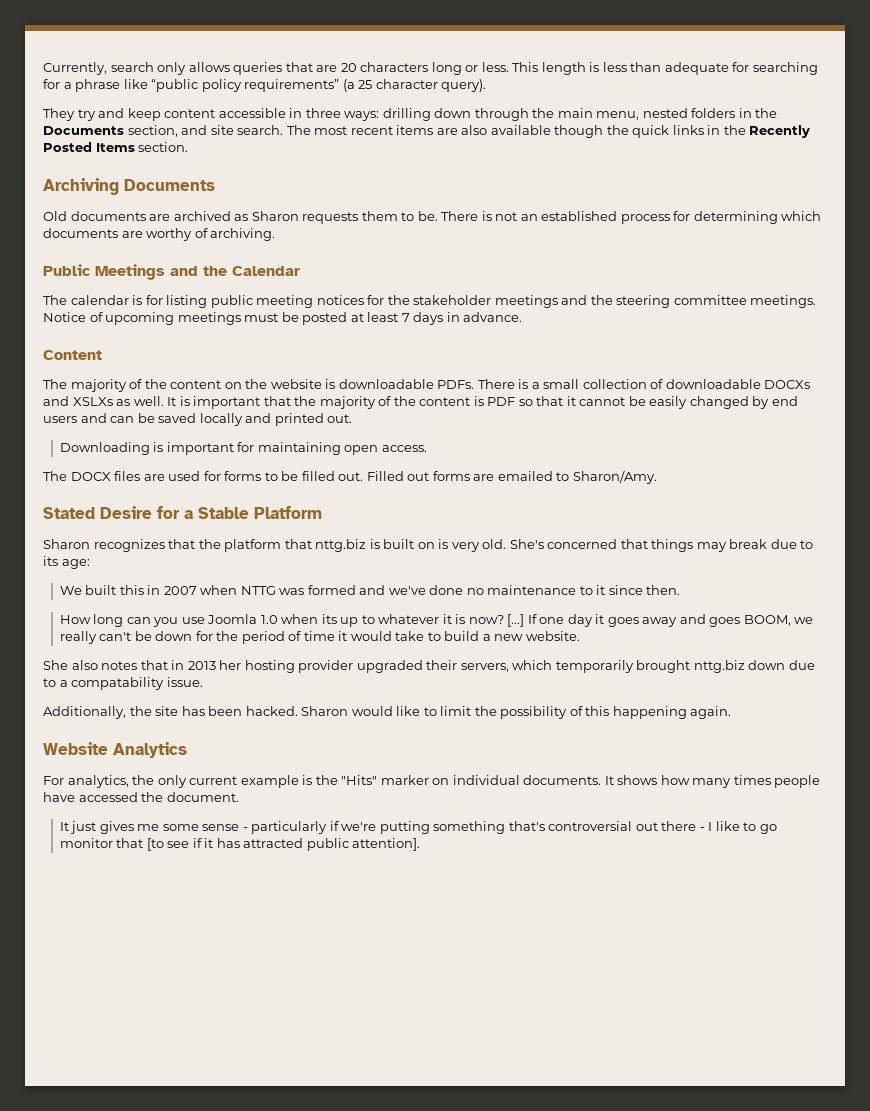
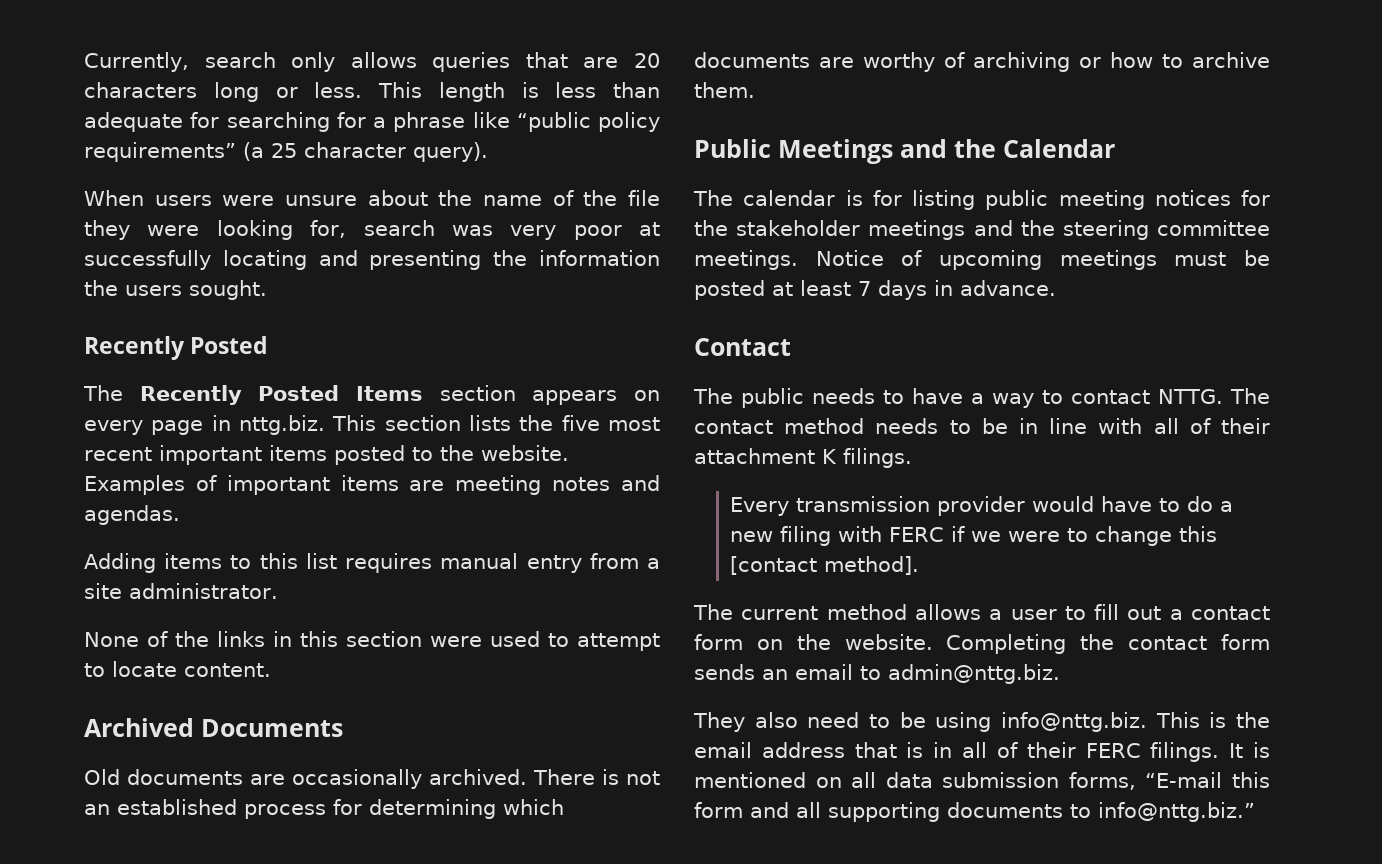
[43,108,778,121] [43,125,811,138] [43,142,189,152] [43,178,215,195] [43,211,438,224] They try and keep content accessible in three ways: drilling down through the main menu, nested folders in the Documents section, and site search. The most recent items are also available though the quick links in the Recently Posted Items section. // Archiving Documents // Old documents are archived as Sharon requests them to be. -> [84,190,661,206] [84,220,660,240] [84,250,660,270] [84,280,267,300] [84,336,269,360] [83,385,660,405] [84,415,660,435] [84,445,569,465] [84,475,660,495] [84,505,180,525] [84,553,660,573] [84,583,278,599] [84,631,660,651] [84,661,271,677] [84,718,343,737] [84,769,527,789] When users were unsure about the name of the file they were looking for, search was very poor at successfully locating and presenting the information the users sought. // Recently Posted // The Recently Posted Items section appears on every page in nttg.biz. This section lists the five most recent important items posted to the website. Examples of important items are meeting notes and agendas. // Adding items to this list requires manual entry from a site administrator. // None of the links in this section were used to attempt to locate content. // Archived Documents // Old documents are occasionally archived.
[210,228,276,241] archiving. -> [973,52,1270,72] [694,82,755,98] archiving or how to archive them.
[43,350,102,360] [43,379,811,392] [43,396,798,409] [43,413,353,426] [59,442,427,455] [43,470,657,484] [43,506,322,519] [43,539,814,552] [43,556,90,569] [59,585,681,595] [59,614,814,627] [59,631,580,644] [43,660,815,673] [43,677,203,690] [43,706,732,719] [43,742,187,758] [43,775,821,788] [43,792,239,802] [59,821,777,834] [59,838,421,851] Content // The majority of the content on the website is downloadable PDFs. There is a small collection of downloadable DOCXs and XSLXs as well. It is important that the majority of the content is PDF so that it cannot be easily changed by end users and can be saved locally and printed out. // Downloading is important for maintaining open access. // The DOCX files are used for forms to be filled out. Filled out forms are emailed to Sharon/Amy. // Stated Desire for a Stable Platform // Sharon recognizes that the platform that nttg.biz is built on is very old. She's concerned that things may break due to its age: // We built this in 2007 when NTTG was formed and we've done no maintenance to it since then. // How long can you use Joomla 1.0 when its up to whatever it is now? [...] If one day it goes away and goes BOOM, we really can't be down for the period of time it would take to build a new website. // She also notes that in 2013 her hosting provider upgraded their servers, which temporarily brought nttg.biz down due to a compatability issue. // Additionally, the site has been hacked. Sharon would like to limit the possibility of this happening again. // Website Analytics // For analytics, the only current example is the "Hits" marker on individual documents. It shows how many times people have accessed the document. // It just gives me some sense - particularly if we're putting something that's controversial out there - I like to go monitor that [to see if it has attracted public attention]. -> [694,338,791,356] [693,388,1270,408] [694,418,1270,434] [694,448,912,468] [730,496,1234,516] [730,526,1218,546] [730,556,920,575] [693,604,1270,620] [694,634,1270,654] [694,664,1060,684] [693,712,1270,732] [694,742,1270,762] [694,772,1270,790] [694,802,1255,822] Contact // The public needs to have a way to contact NTTG. The contact method needs to be in line with all of their attachment K filings. // Every transmission provider would have to do a new filing with FERC if we were to change this [contact method]. // The current method allows a user to fill out a contact form on the website. Completing the contact form sends an email to admin@nttg.biz. // They also need to be using info@nttg.biz. This is the email address that is in all of their FERC filings. It is mentioned on all data submission forms, “E-mail this form and all supporting documents to info@nttg.biz.”

